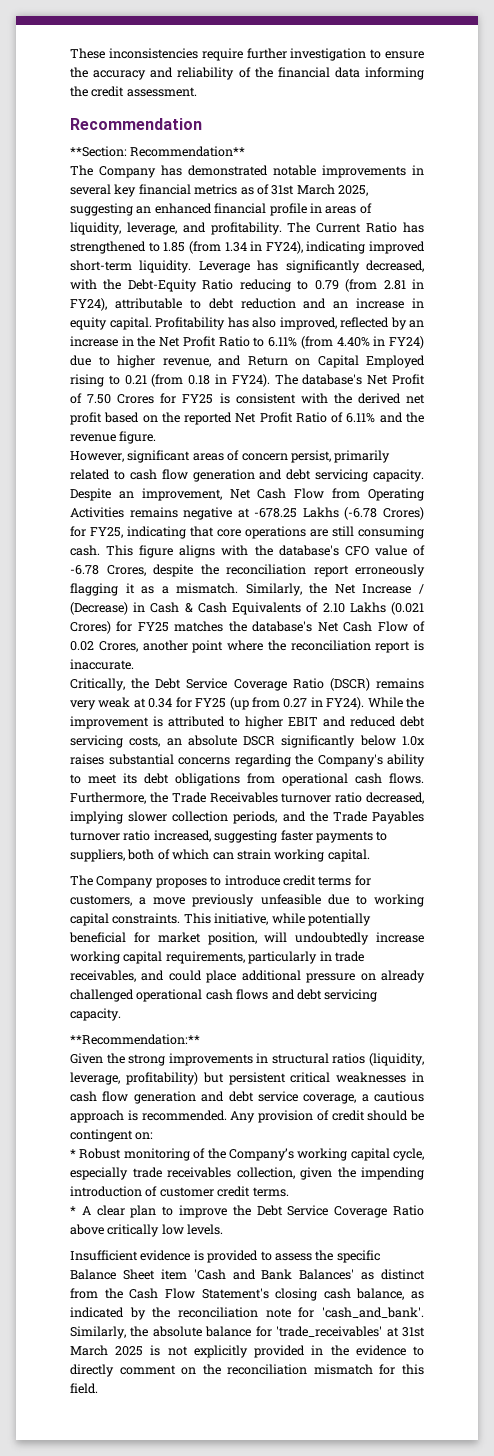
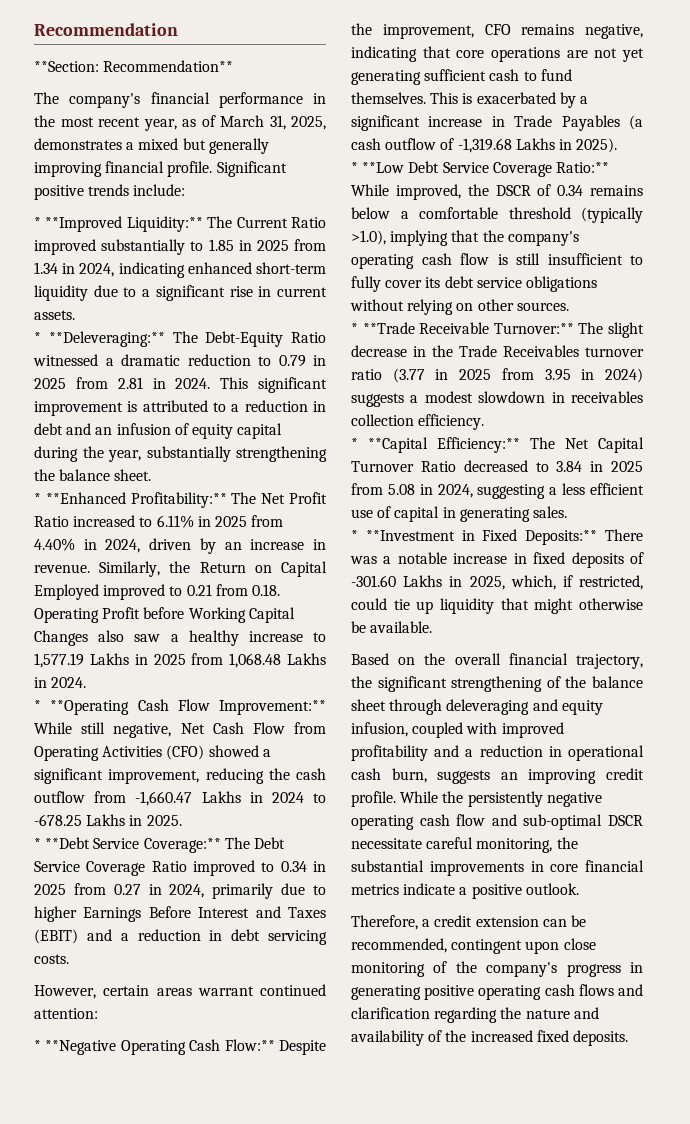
[70,48,424,61] [70,67,424,80] [70,86,197,97] [70,118,202,130] [70,146,246,157] [70,165,424,178] [70,184,368,197] [70,203,372,216] [70,222,424,235] [70,241,425,254] [70,260,424,273] [70,279,425,292] [70,298,424,311] [70,317,424,330] [70,336,425,349] [70,355,241,368] These inconsistencies require further investigation to ensure the accuracy and reliability of the financial data informing the credit assessment. // Recommendation // **Section: Recommendation** // The Company has demonstrated notable improvements in several key financial metrics as of 31st March 2025, suggesting an enhanced financial profile in areas of liquidity, leverage, and profitability. The Current Ratio has strengthened to 1.85 (from 1.34 in FY24), indicating improved short-term liquidity. Leverage has significantly decreased, with the Debt-Equity Ratio reducing to 0.79 (from 2.81 in FY24), attributable to debt reduction and an increase in equity capital. Profitability has also improved, reflected by an increase in the Net Profit Ratio to 6.11% (from 4.40% in FY24) due to higher revenue, and -> [34,23,178,36] [34,60,234,72] [34,92,326,108] [34,115,326,131] [34,138,269,154] [34,161,287,177] [34,184,186,200] [34,216,326,232] [34,239,326,255] [34,262,326,278] [34,285,327,301] [34,310,75,320] [34,331,326,347] [33,354,326,367] [34,377,327,393] [34,400,326,416] [34,423,283,439] [34,446,327,462] [34,469,152,481] [34,492,327,508] [34,515,284,528] [34,538,326,554] [34,561,191,577] Recommendation // **Section: Recommendation** // The company's financial performance in the most recent year, as of March 31, 2025, demonstrates a mixed but generally improving financial profile. Significant positive trends include: // * **Improved Liquidity:** The Current Ratio improved substantially to 1.85 in 2025 from 1.34 in 2024, indicating enhanced short-term liquidity due to a significant rise in current assets. // * **Deleveraging:** The Debt-Equity Ratio witnessed a dramatic reduction to 0.79 in 2025 from 2.81 in 2024. This significant improvement is attributed to a reduction in debt and an infusion of equity capital during the year, substantially strengthening the balance sheet. // * **Enhanced Profitability:** The Net Profit Ratio increased to 6.11% in 2025 from 4.40% in 2024, driven by an increase in revenue. Similarly, the
[70,374,104,387] rising -> [103,584,166,600] improved
[151,374,426,387] [70,393,425,404] [70,412,424,425] [70,431,157,444] [70,450,391,463] [70,469,424,482] [70,488,222,501] (from 0.18 in FY24). The database's Net Profit of 7.50 Crores for FY25 is consistent with the derived net profit based on the reported Net Profit Ratio of 6.11% and the revenue figure. // However, significant areas of concern persist, primarily related to cash flow generation and debt servicing capacity. Despite an improvement, -> [215,584,280,596] [34,607,295,623] [34,630,326,646] [34,653,326,668] [34,677,87,688] [34,699,326,715] [34,722,172,738] from 0.18. Operating Profit before Working Capital Changes also saw a healthy increase to 1,577.19 Lakhs in 2025 from 1,068.48 Lakhs in 2024. // * **Operating Cash Flow Improvement:** While still negative,
[129,507,424,520] [70,526,123,538] remains negative at -678.25 Lakhs (-6.78 Crores) for FY25, -> [166,745,271,760] [34,768,326,784] [34,791,326,806] [34,814,182,826] [34,837,285,853] [34,860,326,876] [34,883,326,899] [34,906,326,922] [34,929,327,945] [34,954,69,964] [34,984,326,999] [34,1008,98,1019] [34,1039,326,1055] [351,23,643,39] (CFO) showed a significant improvement, reducing the cash outflow from -1,660.47 Lakhs in 2024 to -678.25 Lakhs in 2025. // * **Debt Service Coverage:** The Debt Service Coverage Ratio improved to 0.34 in 2025 from 0.27 in 2024, primarily due to higher Earnings Before Interest and Taxes (EBIT) and a reduction in debt servicing costs. // However, certain areas warrant continued attention: // * **Negative Operating Cash Flow:** Despite the improvement, CFO remains negative,
[332,526,424,539] [70,545,425,558] [70,564,425,577] [70,583,424,596] [70,602,425,615] [70,621,426,634] [70,640,424,653] [70,659,134,670] [70,678,424,691] [70,697,425,710] [70,716,425,729] [70,735,425,748] [70,754,425,767] [70,773,424,786] [70,792,146,804] still consuming cash. This figure aligns with the database's CFO value of -6.78 Crores, despite the reconciliation report erroneously flagging it as a mismatch. Similarly, the Net Increase / (Decrease) in Cash & Cash Equivalents of 2.10 Lakhs (0.021 Crores) for FY25 matches the database's Net Cash Flow of 0.02 Crores, another point where the reconciliation report is inaccurate. // Critically, the Debt Service Coverage Ratio (DSCR) remains very weak at 0.34 for FY25 (up from 0.27 in FY24). While the improvement is attributed to higher EBIT and reduced debt servicing costs, an absolute DSCR significantly below 1.0x raises substantial concerns regarding the Company's ability to meet its debt obligations from operational cash flows. Furthermore, -> [594,48,644,62] [351,69,572,85] [351,92,588,108] [351,115,643,131] [351,138,618,153] [351,161,609,177] [351,184,643,200] [351,207,643,223] [351,230,579,246] [351,253,643,269] [351,276,597,292] [350,299,569,315] [351,322,644,338] [351,345,426,357] not yet generating sufficient cash to fund themselves. This is exacerbated by a significant increase in Trade Payables (a cash outflow of -1,319.68 Lakhs in 2025). // * **Low Debt Service Coverage Ratio:** While improved, the DSCR of 0.34 remains below a comfortable threshold (typically >1.0), implying that the company's operating cash flow is still insufficient to fully cover its debt service obligations without relying on other sources. // * **Trade Receivable Turnover:** The slight decrease in
[366,792,424,804] [70,811,424,824] [70,830,388,843] [70,849,370,862] [70,875,371,888] [70,894,425,907] [70,913,371,926] [69,932,425,945] [70,951,364,964] [70,970,425,983] [70,989,378,1002] [70,1008,121,1021] [70,1034,200,1045] [70,1053,424,1066] [70,1072,424,1085] [70,1091,424,1104] [70,1110,424,1123] [70,1129,154,1142] [70,1148,424,1161] [70,1167,424,1180] [70,1186,289,1197] [70,1205,425,1218] [70,1224,224,1237] [70,1250,380,1263] [70,1269,425,1280] [70,1288,424,1301] [70,1307,424,1320] [70,1326,425,1339] [70,1345,425,1358] [70,1364,424,1377] [70,1383,98,1394] decreased, implying slower collection periods, and the Trade Payables turnover ratio increased, suggesting faster payments to suppliers, both of which can strain working capital. // The Company proposes to introduce credit terms for customers, a move previously unfeasible due to working capital constraints. This initiative, while potentially beneficial for market position, will undoubtedly increase working capital requirements, particularly in trade receivables, and could place additional pressure on already challenged operational cash flows and debt servicing capacity. // **Recommendation:** // Given the strong improvements in structural ratios (liquidity, leverage, profitability) but persistent critical weaknesses in cash flow generation and debt service coverage, a cautious approach is recommended. Any provision of credit should be contingent on: // * Robust monitoring of the Company’s working capital cycle, especially trade receivables collection, given the impending introduction of customer credit terms. // * A clear plan to improve the Debt Service Coverage Ratio above critically low levels. // Insufficient evidence is provided to assess the specific Balance Sheet item 'Cash and Bank Balances' as distinct from the Cash Flow Statement's closing cash balance, as indicated by the reconciliation note for 'cash_and_bank'. Similarly, the absolute balance for 'trade_receivables' at 31st March 2025 is not explicitly provided in the evidence to directly comment on the reconciliation mismatch for this field. -> [392,368,643,383] [351,391,643,407] [351,414,485,430] [351,437,644,453] [351,460,643,472] [351,483,644,499] [351,506,567,522] [351,529,643,545] [350,552,644,568] [351,575,643,590] [351,598,643,614] [351,621,433,633] [351,653,643,669] [351,676,643,692] [351,699,603,715] [351,722,564,738] [351,745,644,761] [351,768,644,784] [351,791,602,807] [351,814,643,830] [351,837,578,853] [351,860,644,876] [351,883,579,899] [351,915,586,930] [351,938,596,954] [351,961,643,977] [351,984,643,1000] [351,1007,599,1023] [351,1030,628,1046] (3.77 in 2025 from 3.95 in 2024) suggests a modest slowdown in receivables collection efficiency. // * **Capital Efficiency:** The Net Capital Turnover Ratio decreased to 3.84 in 2025 from 5.08 in 2024, suggesting a less efficient use of capital in generating sales. // * **Investment in Fixed Deposits:** There was a notable increase in fixed deposits of -301.60 Lakhs in 2025, which, if restricted, could tie up liquidity that might otherwise be available. // Based on the overall financial trajectory, the significant strengthening of the balance sheet through deleveraging and equity infusion, coupled with improved profitability and a reduction in operational cash burn, suggests an improving credit profile. While the persistently negative operating cash flow and sub-optimal DSCR necessitate careful monitoring, the substantial improvements in core financial metrics indicate a positive outlook. // Therefore, a credit extension can be recommended, contingent upon close monitoring of the company's progress in generating positive operating cash flows and clarification regarding the nature and availability of the increased fixed deposits.

